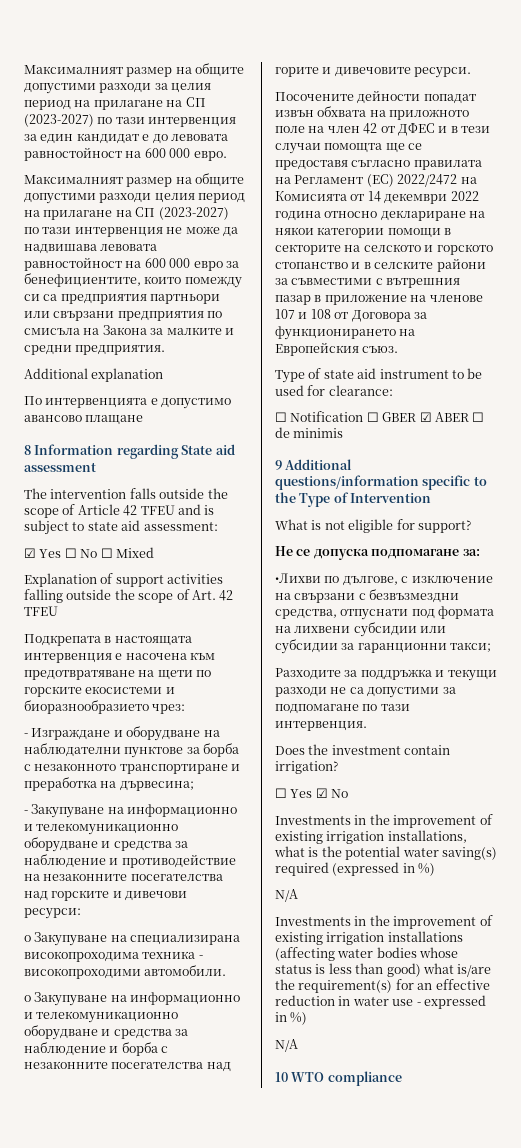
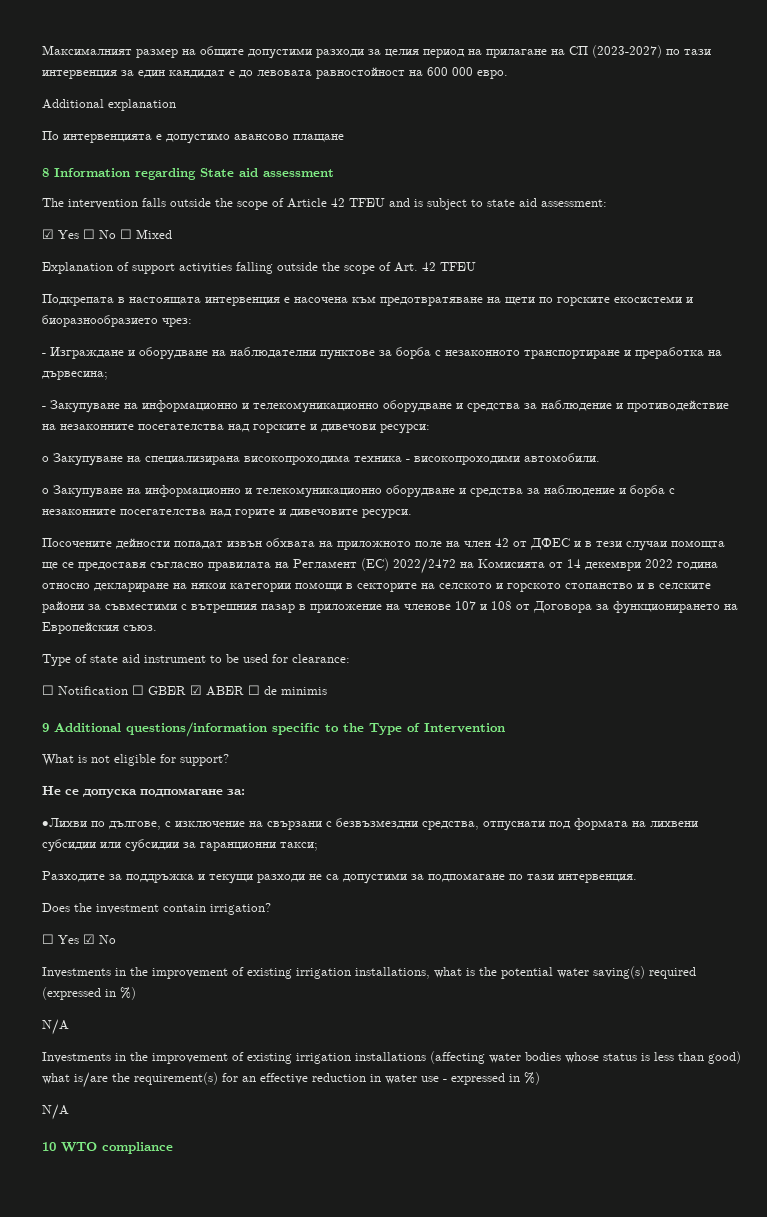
[24,173,245,187] [24,193,246,204] [24,207,229,220] [24,226,238,237] [24,244,158,254] [24,257,239,271] [24,273,242,288] [24,294,221,304] [24,311,223,321] [24,325,234,335] [24,345,166,355] // Максималният размер на общите допустими разходи целия период на прилагане на СП (2023-2027) по тази интервенция не може да надвишава левовата равностойност на 600 000 евро за бенефициентите, които помежду си са предприятия партньори или свързани предприятия по смисъла на Закона за малките и средни предприятия. -> (508, 74) none

